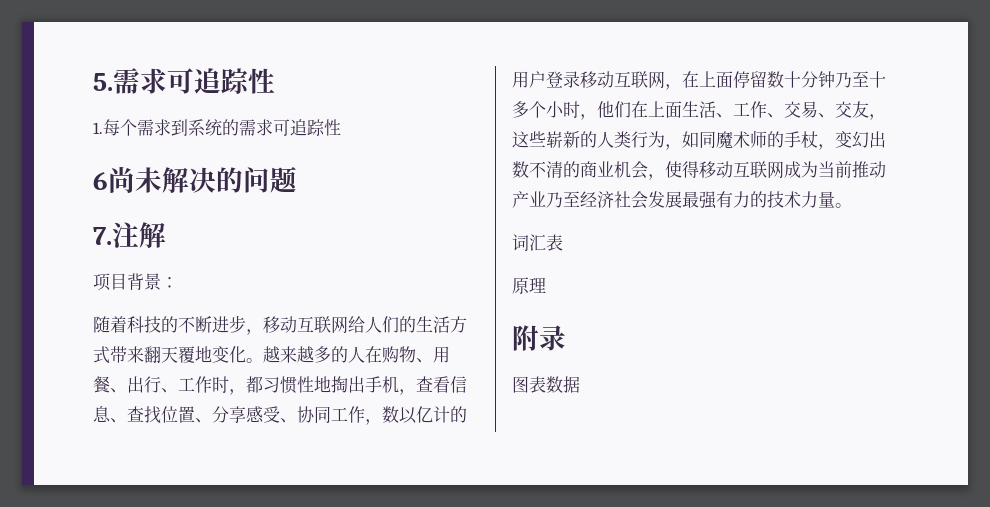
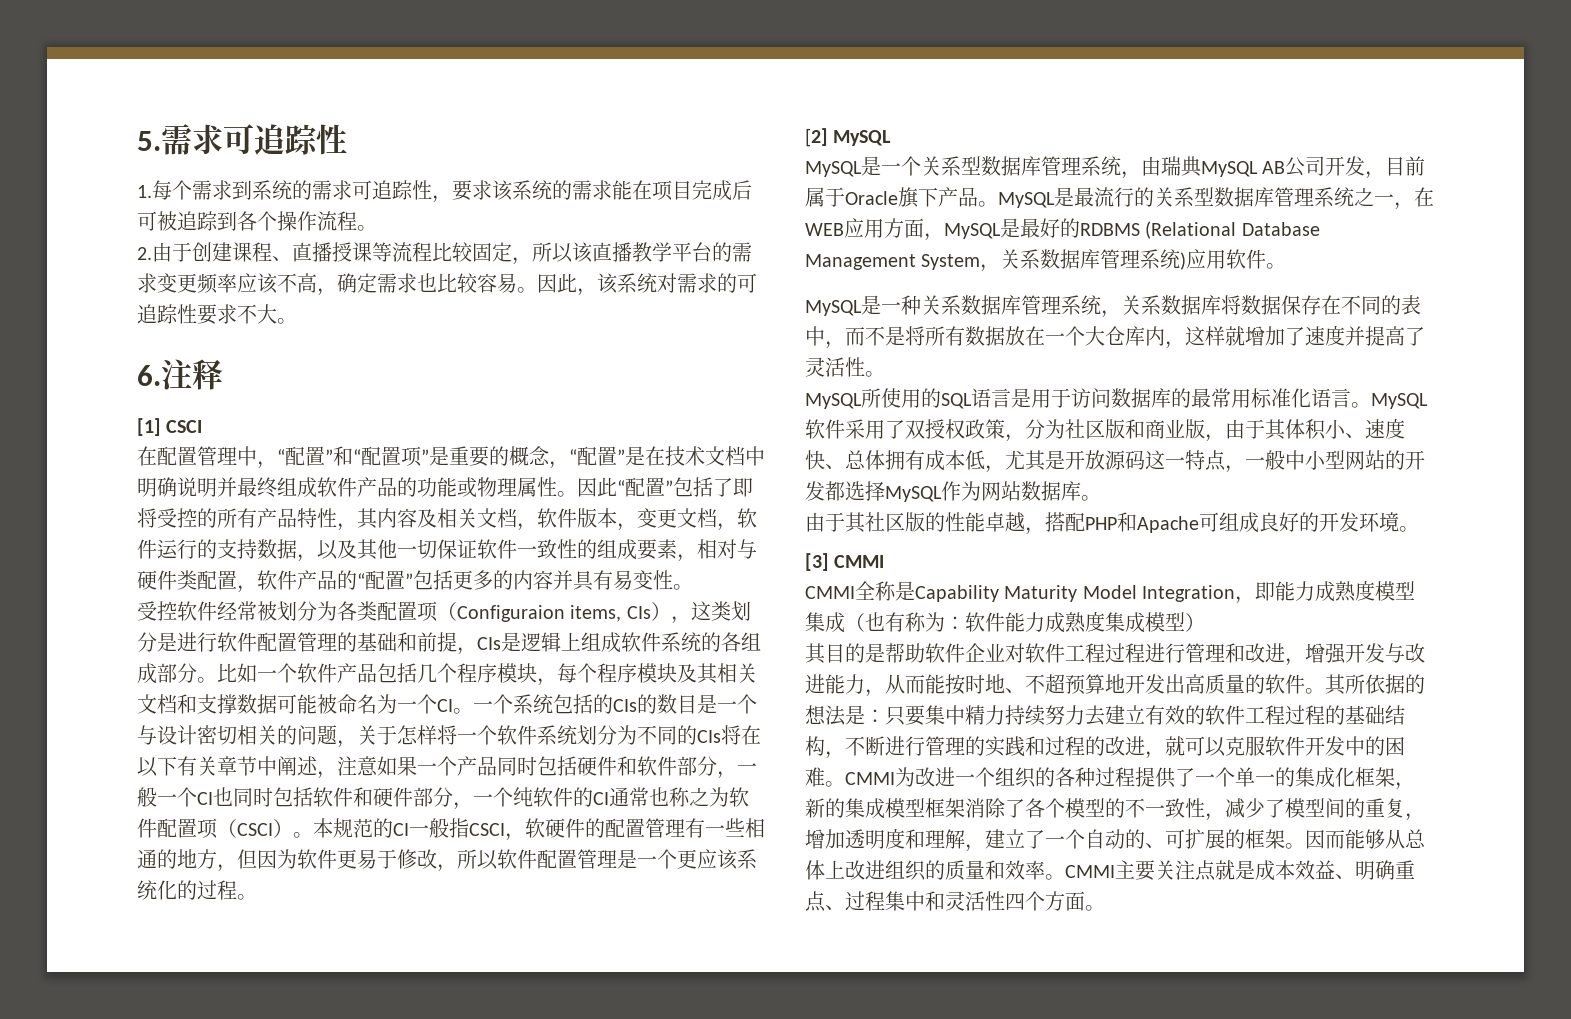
[93,166,297,194] [93,222,166,248] [93,273,178,291] [93,315,467,335] [93,346,450,364] [93,376,467,395] [93,406,467,425] [512,71,886,90] [512,101,886,120] [512,130,886,150] [512,161,886,180] [512,191,852,209] [512,234,563,251] [512,277,546,294] [512,325,566,351] [512,376,580,393] // 6尚未解决的问题 // 7.注解 // 项目背景： // 随着科技的不断进步，移动互联网给人们的生活方式带来翻天覆地变化。越来越多的人在购物、用餐、出行、工作时，都习惯性地掏出手机，查看信息、查找位置、分享感受、协同工作，数以亿计的用户登录移动互联网，在上面停留数十分钟乃至十多个小时，他们在上面生活、工作、交易、交友，这些崭新的人类行为，如同魔术师的手杖，变幻出数不清的商业机会，使得移动互联网成为当前推动产业乃至经济社会发展最强有力的技术力量。 // 词汇表 // 原理 // 附录 // 图表数据 -> [432,180,752,203] [137,211,377,231] [137,242,752,265] [137,273,757,296] [137,304,297,325] [137,359,223,390] [137,418,203,436] [137,446,765,469] [137,477,753,498] [137,508,757,531] [137,539,757,562] [137,570,693,593] [137,601,751,624] [137,632,761,655] [137,663,757,686] [137,694,757,714] [137,725,761,748] [137,756,757,779] [137,787,749,810] [137,818,765,841] [137,849,757,872] [137,880,257,900] [805,128,892,147] [805,156,1426,179] [805,187,1434,210] [805,218,1320,241] [805,249,1287,272] [805,295,1421,318] [805,325,1425,349] [805,357,885,377] [805,388,1428,409] [805,418,1405,442] [805,450,1425,473] [805,481,1101,502] [805,512,1419,535] [805,553,885,571] [805,580,1416,604] [805,611,1205,633] [805,643,1425,666] [805,674,1425,697] [805,705,1405,726] [805,736,1405,759] [805,767,1415,790] [805,798,1425,821] [805,828,1426,852] [805,860,1415,881] [805,891,1105,912] ，要求该系统的需求能在项目完成后可被追踪到各个操作流程。 // 2.由于创建课程、直播授课等流程比较固定，所以该直播教学平台的需求变更频率应该不高，确定需求也比较容易。因此，该系统对需求的可追踪性要求不大。 // 6.注释 // [1] CSCI // 在配置管理中，“配置”和“配置项”是重要的概念，“配置”是在技术文档中明确说明并最终组成软件产品的功能或物理属性。因此“配置”包括了即将受控的所有产品特性，其内容及相关文档，软件版本，变更文档，软件运行的支持数据，以及其他一切保证软件一致性的组成要素，相对与硬件类配置，软件产品的“配置”包括更多的内容并具有易变性。 // 受控软件经常被划分为各类配置项（Configuraion items, CIs），这类划分是进行软件配置管理的基础和前提，CIs是逻辑上组成软件系统的各组成部分。比如一个软件产品包括几个程序模块，每个程序模块及其相关文档和支撑数据可能被命名为一个CI。一个系统包括的CIs的数目是一个与设计密切相关的问题，关于怎样将一个软件系统划分为不同的CIs将在以下有关章节中阐述，注意如果一个产品同时包括硬件和软件部分，一般一个CI也同时包括软件和硬件部分，一个纯软件的CI通常也称之为软件配置项（CSCI）。本规范的CI一般指CSCI，软硬件的配置管理有一些相通的地方，但因为软件更易于修改，所以软件配置管理是一个更应该系统化的过程。 // [2] MySQL // MySQL是一个关系型数据库管理系统，由瑞典MySQL AB公司开发，目前属于Oracle旗下产品。MySQL是最流行的关系型数据库管理系统之一，在WEB应用方面，MySQL是最好的RDBMS (Relational Database Management System，关系数据库管理系统)应用软件。 // MySQL是一种关系数据库管理系统，关系数据库将数据保存在不同的表中，而不是将所有数据放在一个大仓库内，这样就增加了速度并提高了灵活性。 // MySQL所使用的SQL语言是用于访问数据库的最常用标准化语言。MySQL软件采用了双授权政策，分为社区版和商业版，由于其体积小、速度快、总体拥有成本低，尤其是开放源码这一特点，一般中小型网站的开发都选择MySQL作为网站数据库。 // 由于其社区版的性能卓越，搭配PHP和Apache可组成良好的开发环境。 // [3] CMMI // CMMI全称是Capability Maturity Model Integration，即能力成熟度模型集成（也有称为：软件能力成熟度集成模型） // 其目的是帮助软件企业对软件工程过程进行管理和改进，增强开发与改进能力，从而能按时地、不超预算地开发出高质量的软件。其所依据的想法是：只要集中精力持续努力去建立有效的软件工程过程的基础结构，不断进行管理的实践和过程的改进，就可以克服软件开发中的困难。CMMI为改进一个组织的各种过程提供了一个单一的集成化框架，新的集成模型框架消除了各个模型的不一致性，减少了模型间的重复，增加透明度和理解，建立了一个自动的、可扩展的框架。因而能够从总体上改进组织的质量和效率。CMMI主要关注点就是成本效益、明确重点、过程集中和灵活性四个方面。

